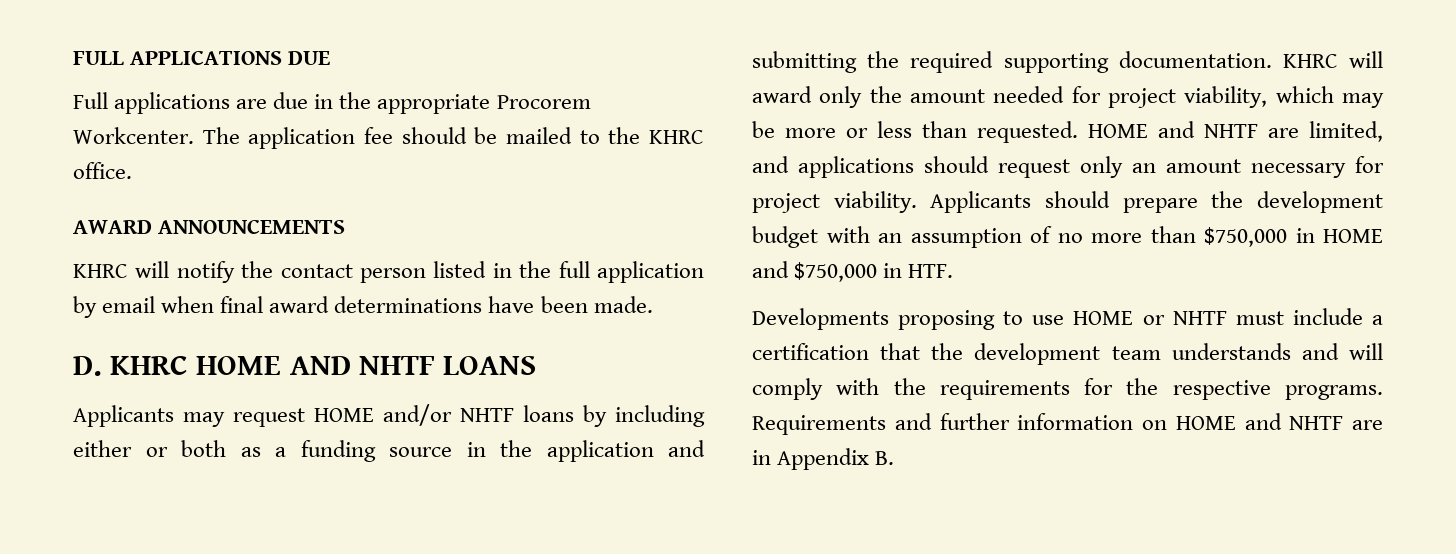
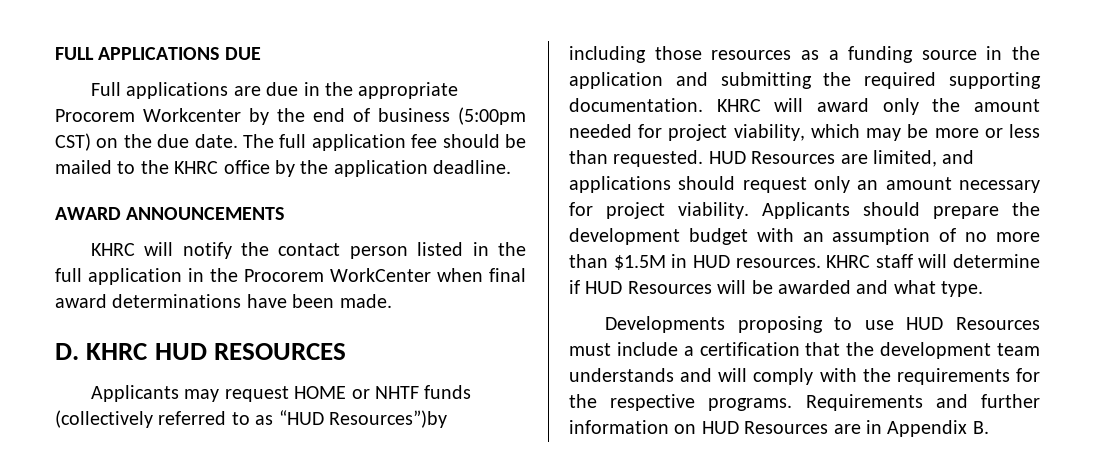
[73,127,240,144] Workcenter. The -> [143,107,526,125] [55,133,307,151] Workcenter by the end of business (5:00pm CST) on the due date. The full
[73,162,132,179] office. -> [223,160,512,177] office by the application deadline.
[73,296,156,318] by email -> [188,268,431,282] in the Procorem WorkCenter
[196,356,537,375] HOME AND NHTF LOANS -> [154,343,346,360] HUD RESOURCES
[383,404,705,427] [73,440,226,457] and/or NHTF loans by including either or both -> [351,385,472,399] [55,410,447,428] [569,46,792,63] or NHTF funds (collectively referred to as “HUD Resources”)by including those resources
[1088,121,1258,138] HOME and NHTF -> [708,151,836,164] HUD Resources
[1204,227,1383,247] [752,261,954,282] $750,000 in HOME and $750,000 in HTF. -> [613,254,1040,270] [569,280,984,297] $1.5M in HUD resources. KHRC staff will determine if HUD Resources will be awarded and what type.
[1073,311,1227,325] HOME or NHTF -> [906,317,1040,330] HUD Resources
[1175,413,1344,430] HOME and NHTF -> [701,421,829,434] HUD Resources

